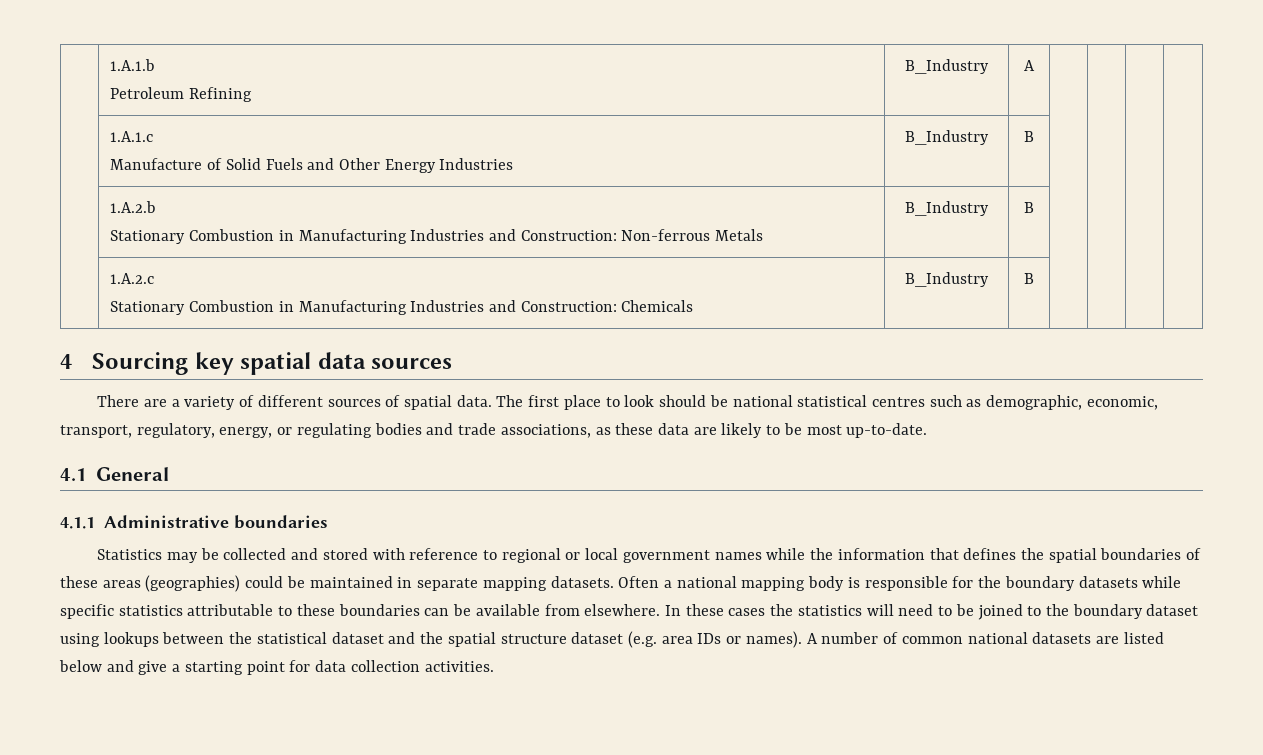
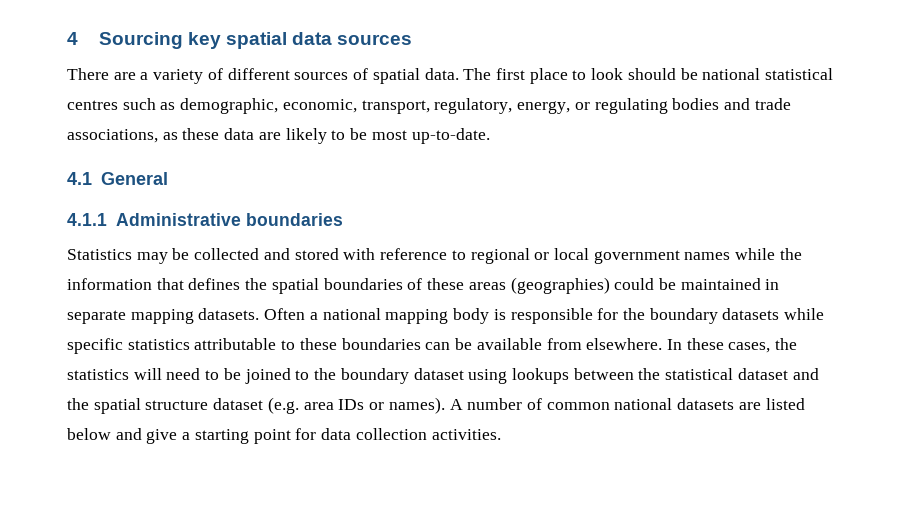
[110,59,156,71] [110,87,253,102] [905,59,989,74] [1024,60,1035,71] [110,131,154,142] [110,158,514,173] [905,130,989,145] [1024,131,1034,142] [110,201,157,213] [110,229,764,244] [905,201,989,216] [1024,202,1034,213] [110,273,155,284] [110,300,694,315] [905,272,989,287] [1024,273,1034,284] | 1.A.1.b // Petroleum Refining | B_Industry | A | | | | // | 1.A.1.c // Manufacture of Solid Fuels and Other Energy Industries | B_Industry | B | | | | // | 1.A.2.b // Stationary Combustion in Manufacturing Industries and Construction: Non-ferrous Metals | B_Industry | B | | | | // | 1.A.2.c // Stationary Combustion in Manufacturing Industries and Construction: Chemicals | B_Industry | B | | | | // -> (67, 38) none
[728,608,766,616] cases -> [728,342,771,353] cases,

